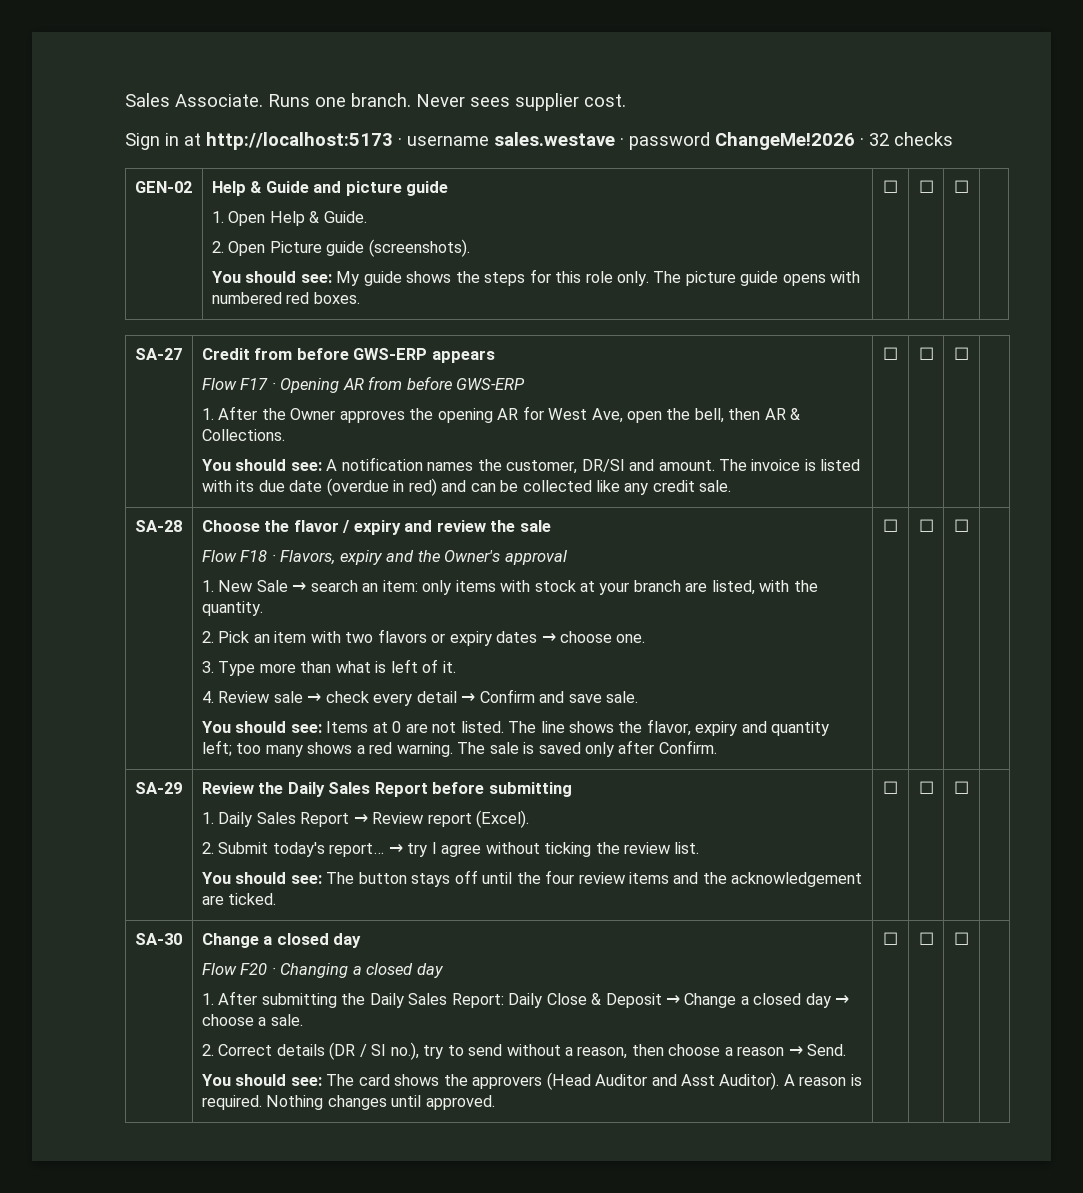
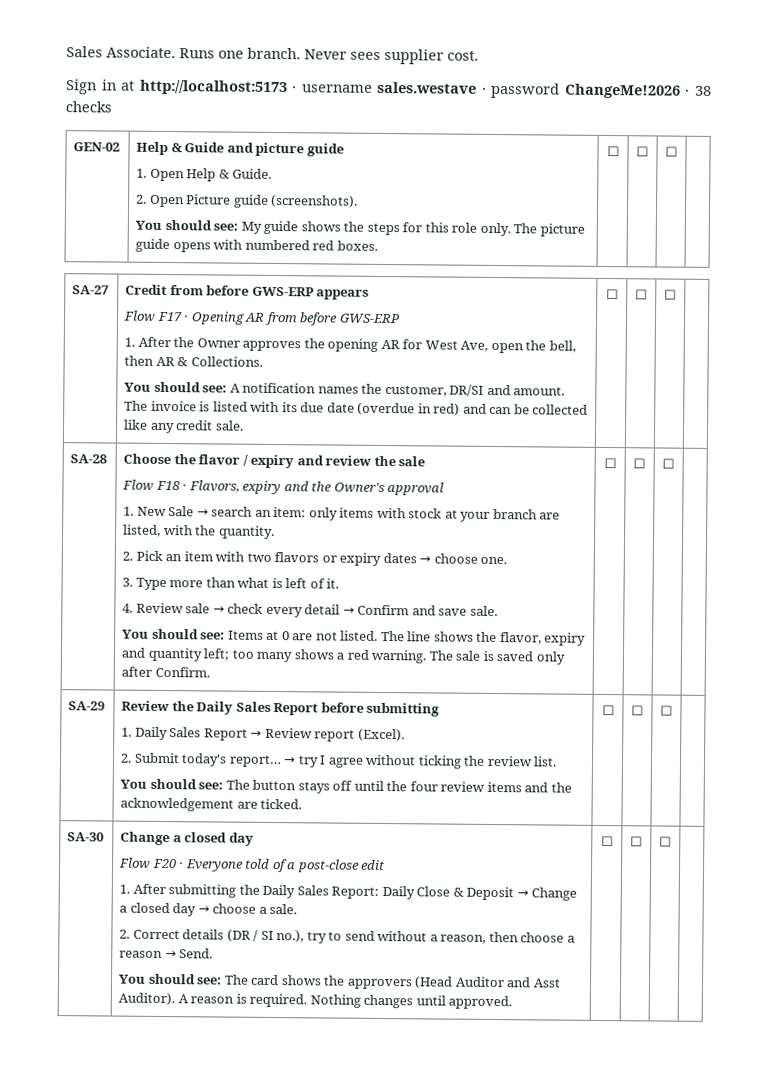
[869,133,889,146] 32 -> [695,85,712,96] 38
[280,963,444,978] Changing a closed day -> [184,858,386,873] Everyone told of a post-close edit

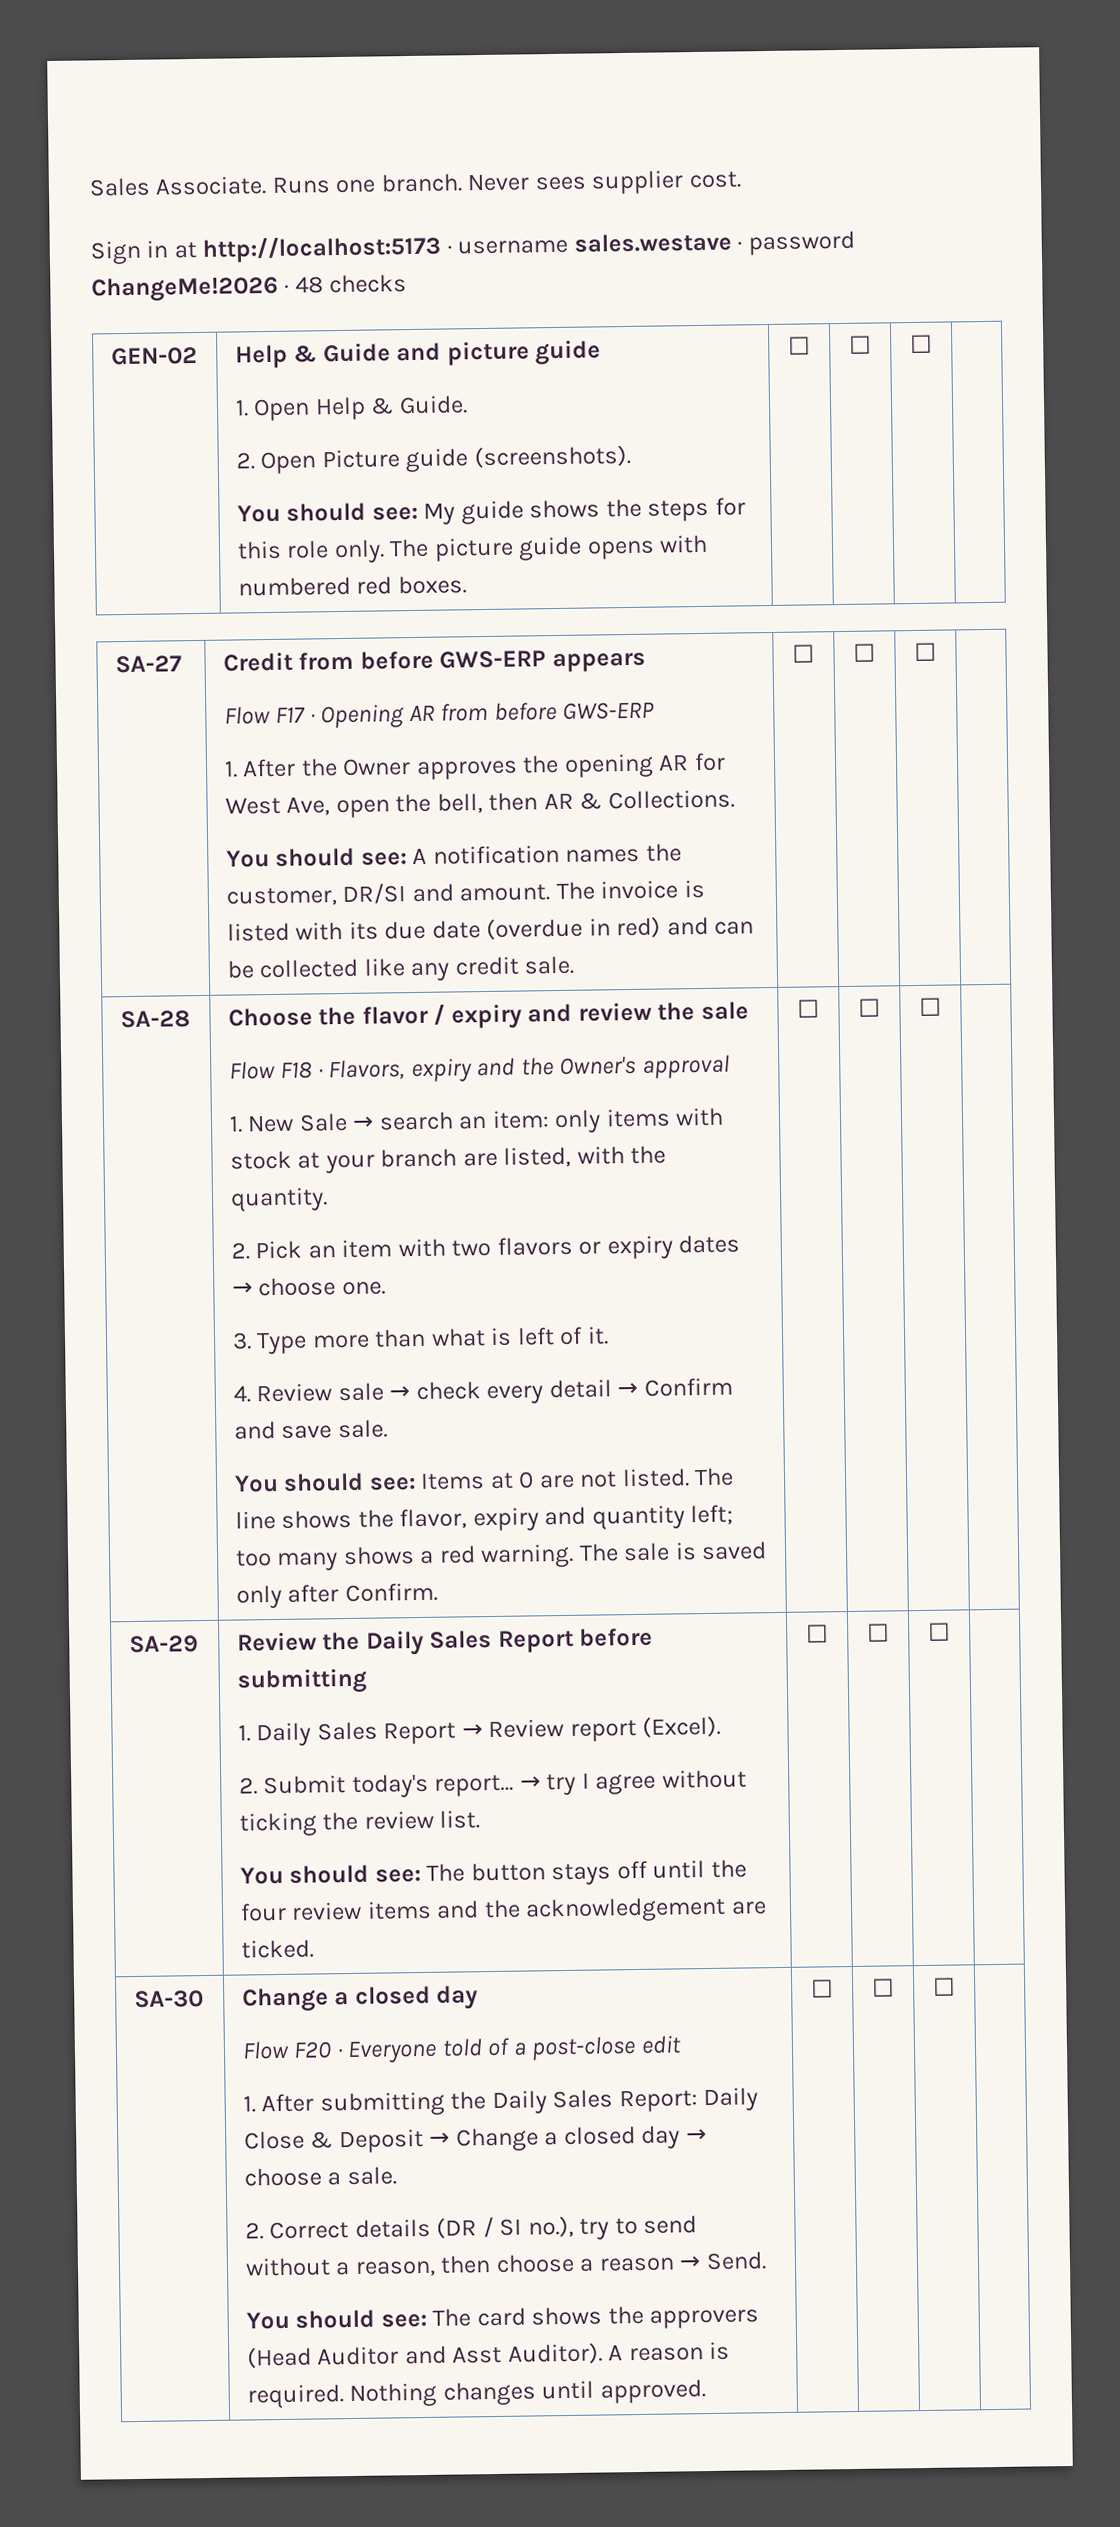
[695,85,712,96] 38 -> [294,276,324,294] 48

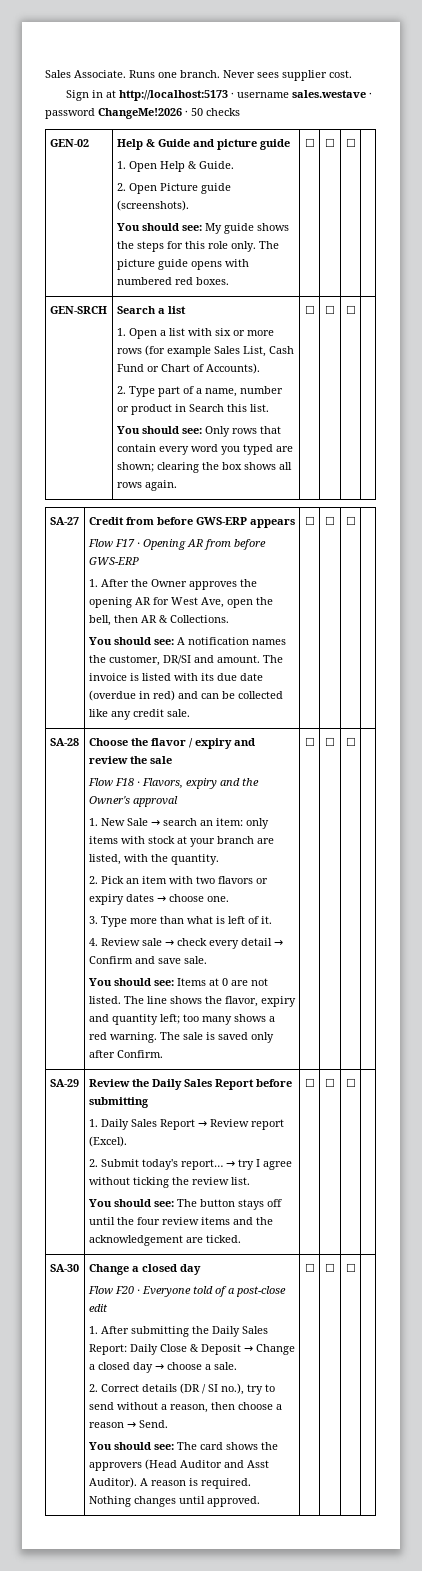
[294,276,324,294] 48 -> [191,108,203,116] 50
(933, 344) none -> [49,306,107,314] [116,306,186,314] [116,328,274,339] [116,345,294,357] [116,363,260,374] [116,386,283,397] [116,404,269,415] [116,426,281,437] [116,444,293,455] [116,462,292,473] [116,480,177,491] [304,305,315,314] [325,305,335,314] [345,305,356,314] // GEN-SRCH | Search a list // 1. Open a list with six or more rows (for example Sales List, Cash Fund or Chart of Accounts). // 2. Type part of a name, number or product in Search this list. // You should see: Only rows that contain every word you typed are shown; clearing the box shows all rows again. | ☐ | ☐ | ☐ |

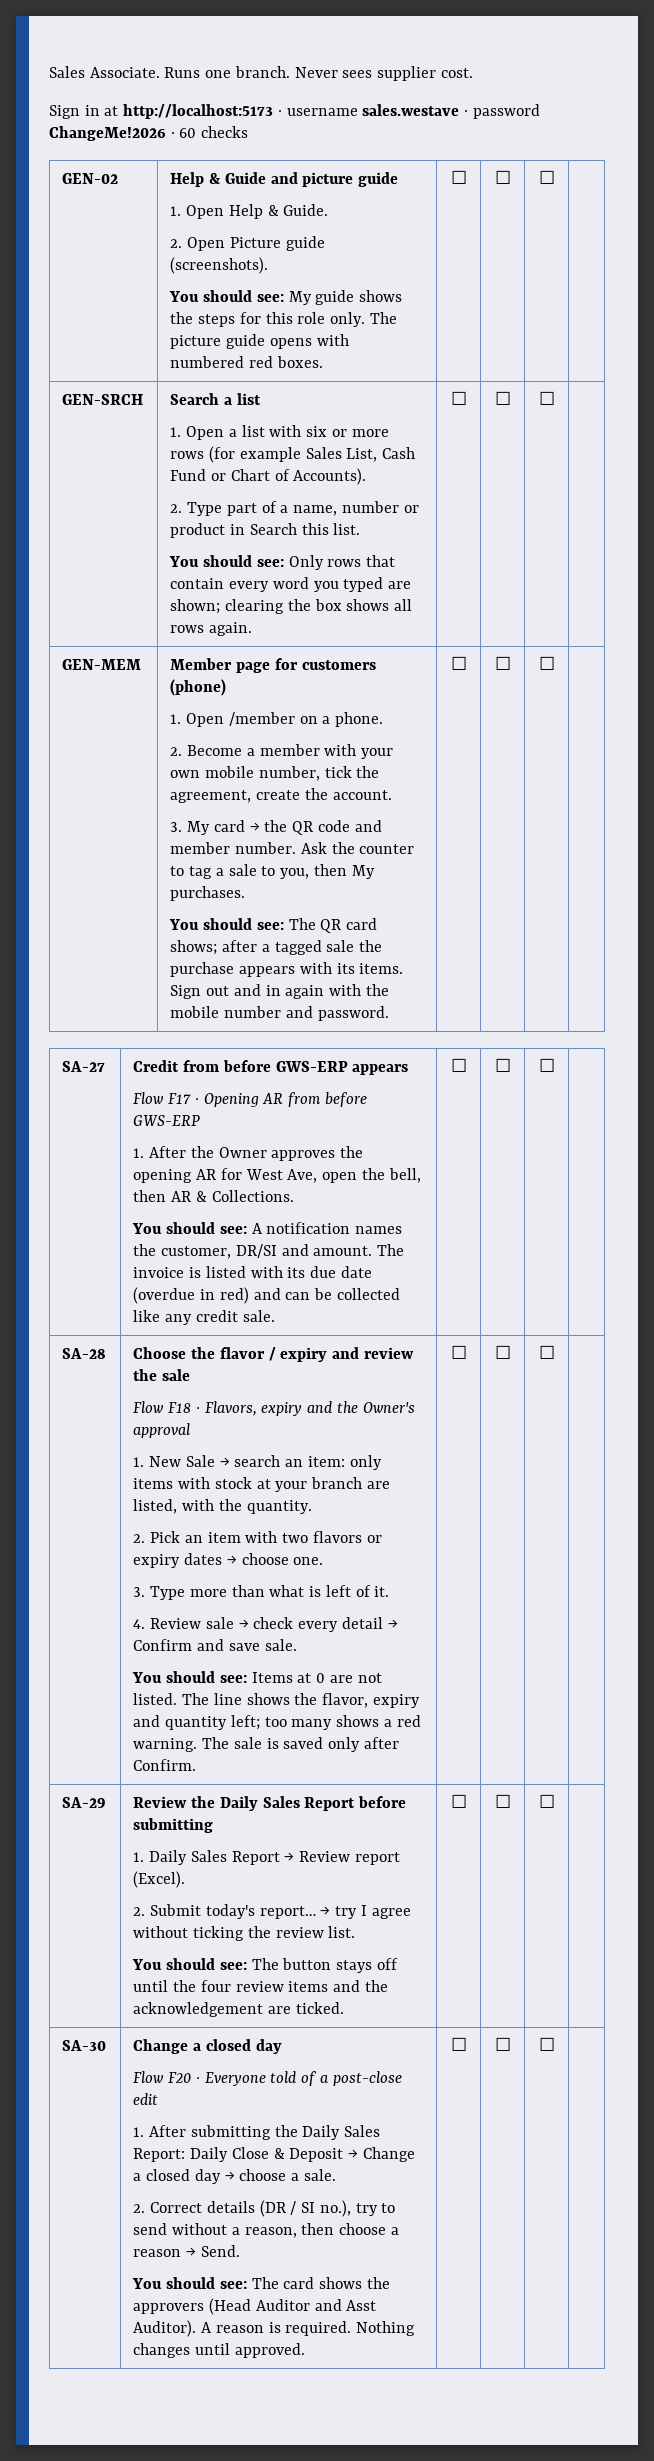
[191,108,203,116] 50 -> [179,128,197,138] 60
(356, 309) none -> [62,659,142,670] [170,658,376,673] [170,679,227,696] [170,712,384,727] [170,744,394,759] [170,766,380,781] [170,788,392,803] [170,820,382,835] [170,842,415,854] [170,864,375,879] [170,886,246,901] [169,918,378,933] [170,940,383,955] [170,962,404,977] [170,984,389,999] [170,1006,389,1021] [450,656,467,670] [494,656,511,670] [538,656,555,670] // GEN-MEM | Member page for customers (phone) // 1. Open /member on a phone. // 2. Become a member with your own mobile number, tick the agreement, create the account. // 3. My card → the QR code and member number. Ask the counter to tag a sale to you, then My purchases. // You should see: The QR card shows; after a tagged sale the purchase appears with its items. Sign out and in again with the mobile number and password. | ☐ | ☐ | ☐ |

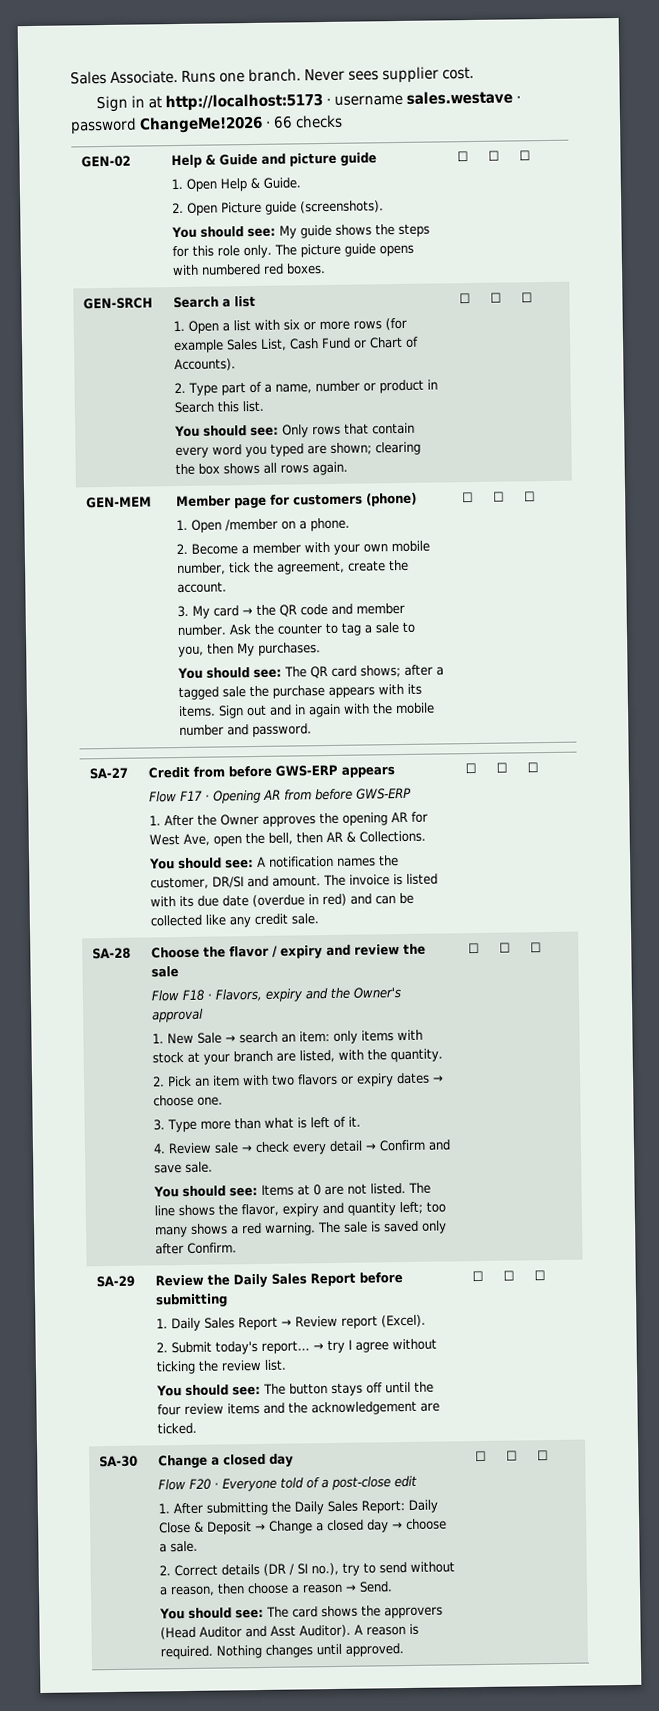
[179,128,197,138] 60 -> [273,115,293,129] 66

